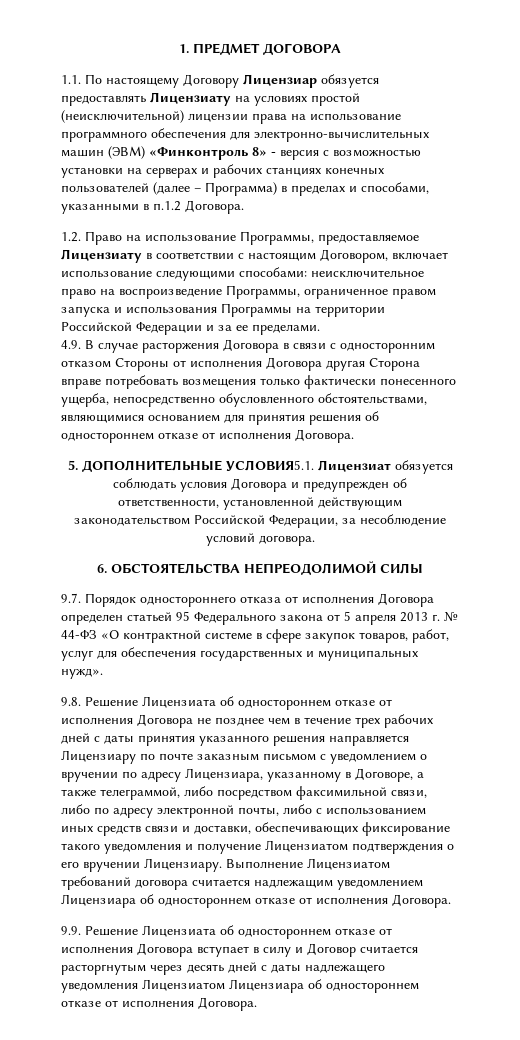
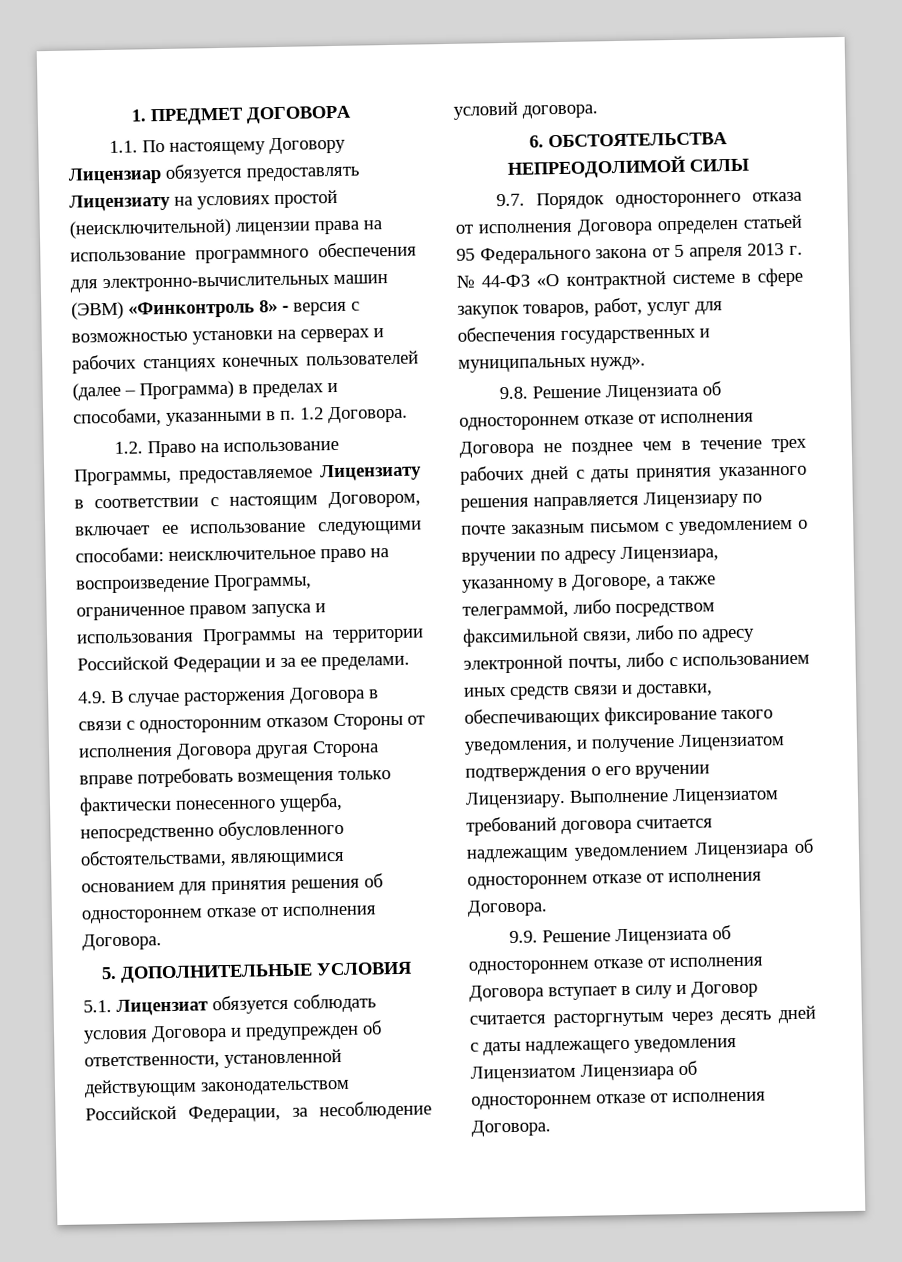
[153,201,181,211] п.1.2 -> [280,407,324,420] п. 1.2
(448, 256) none -> [161,524,179,535] ее
[225,460,314,471] УСЛОВИЯ5.1. -> [315,961,413,976] [83,1000,112,1013] УСЛОВИЯ // 5.1.
[104,843,181,854] уведомления -> [464,739,573,755] уведомления,

